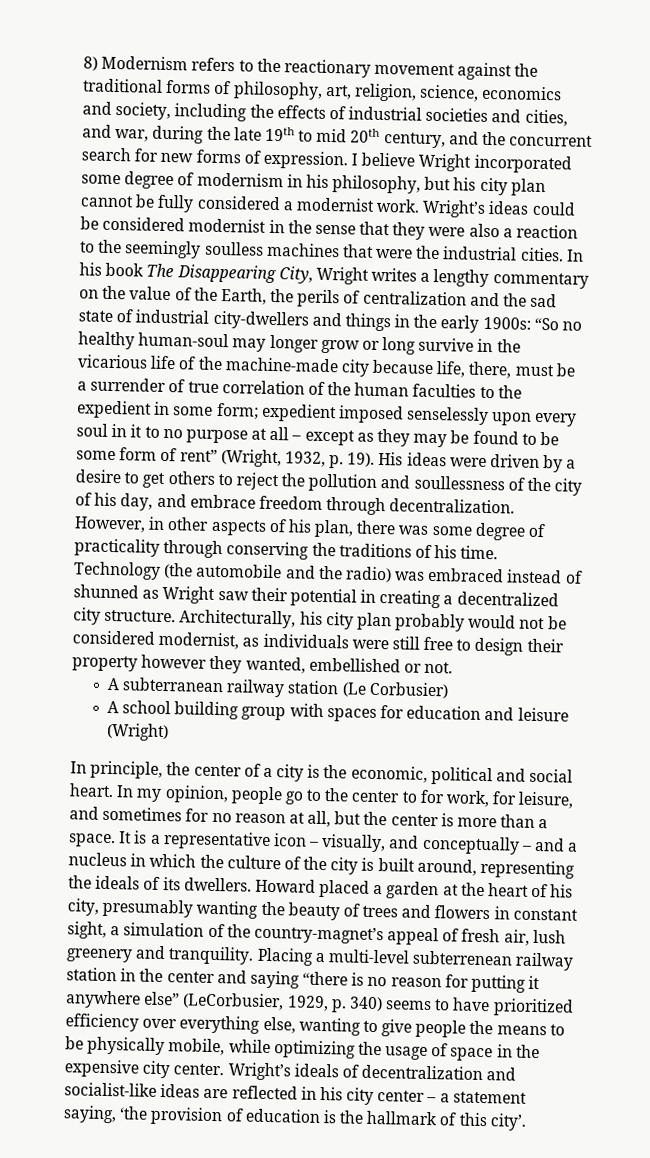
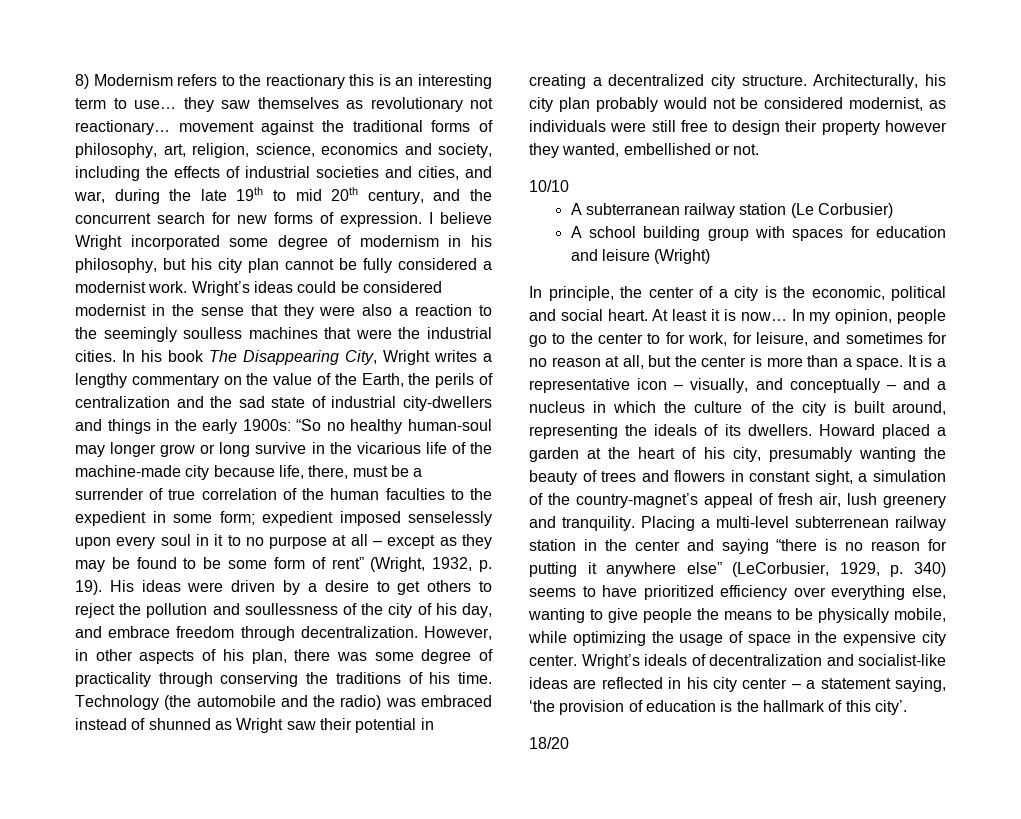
(371, 68) none -> [349,74,492,89] [75,97,493,112] [75,120,170,135] this is an interesting term to use… they saw themselves as revolutionary not reactionary…
(454, 667) none -> [529,180,569,192] // 10/10
(114, 790) none -> [652,309,787,321] At least it is now…
(527, 1122) none -> [529,737,569,749] // 18/20

